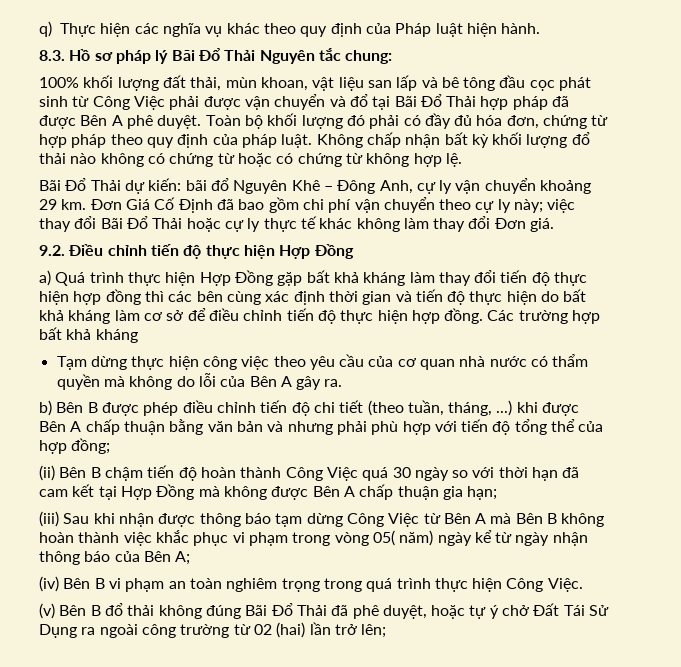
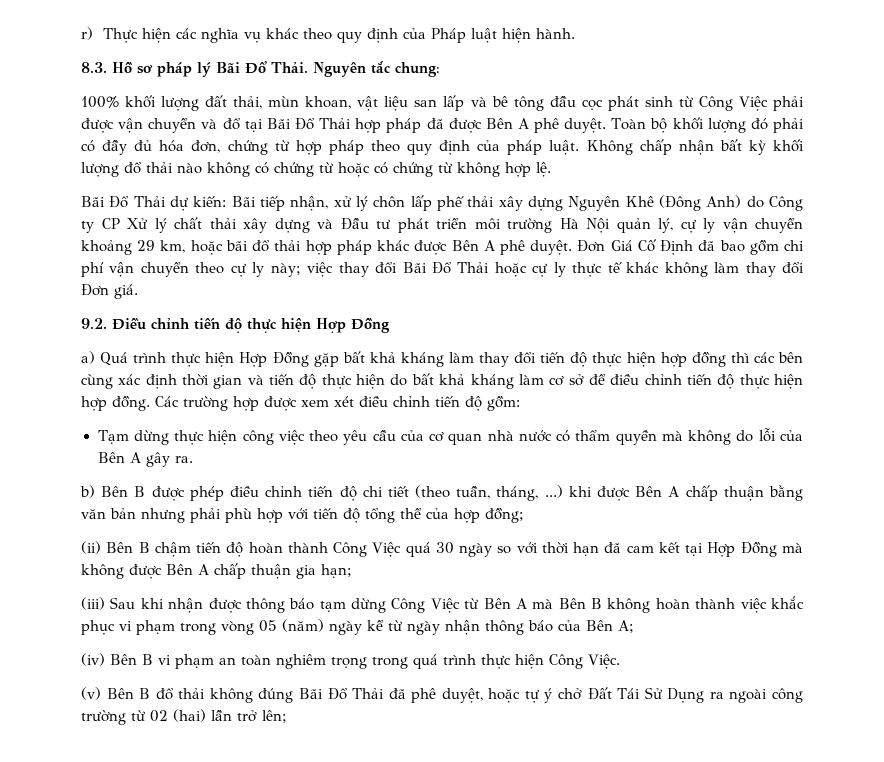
[39,21,52,37] q) -> [81,27,93,40] r)
[224,50,256,61] Thải -> [271,62,308,73] Thải.
[185,178,413,194] bãi đổ Nguyên Khê – Đông Anh, -> [231,195,804,211] [81,217,673,233] Bãi tiếp nhận, xử lý chôn lấp phế thải xây dựng Nguyên Khê (Đông Anh) do Công ty CP Xử lý chất thải xây dựng và Đầu tư phát triển môi trường Hà Nội quản lý,
[61,199,87,210] km. -> [160,240,573,255] km, hoặc bãi đổ thải hợp pháp khác được Bên A phê duyệt.
[39,327,138,343] bất khả kháng -> [264,395,520,411] được xem xét điều chỉnh tiến độ gồm:
[267,421,284,432] và -> (136, 513) none
[372,530,434,546] 05( năm) -> [259,619,324,632] 05 (năm)

